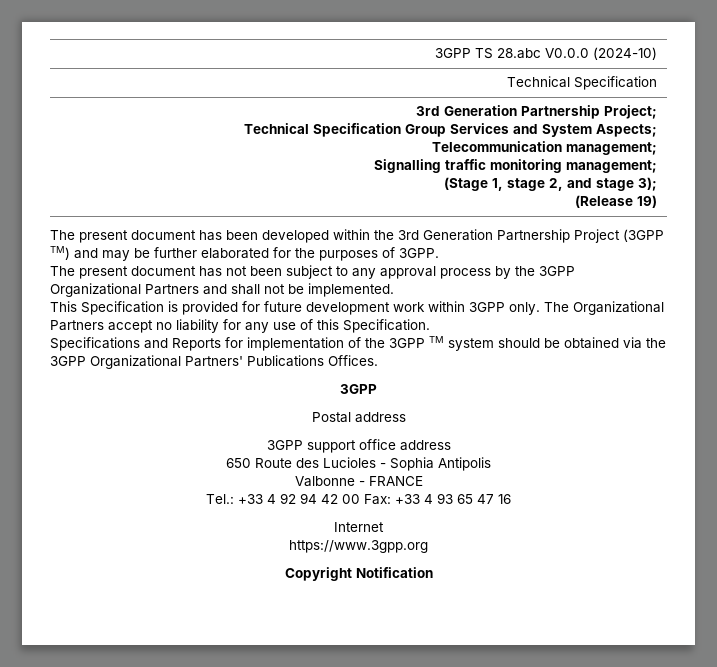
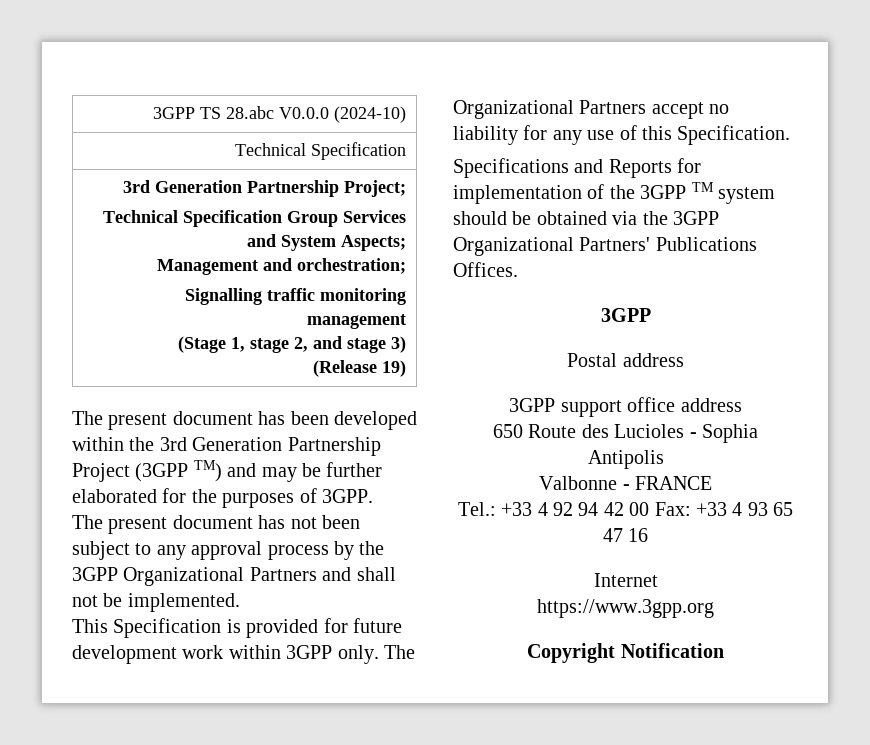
[431,141,657,155] Telecommunication management; -> [156,258,406,275] Management and orchestration;
[565,160,657,173] management; -> [306,314,406,329] management
[637,177,657,191] 3); -> [390,336,406,353] 3)

